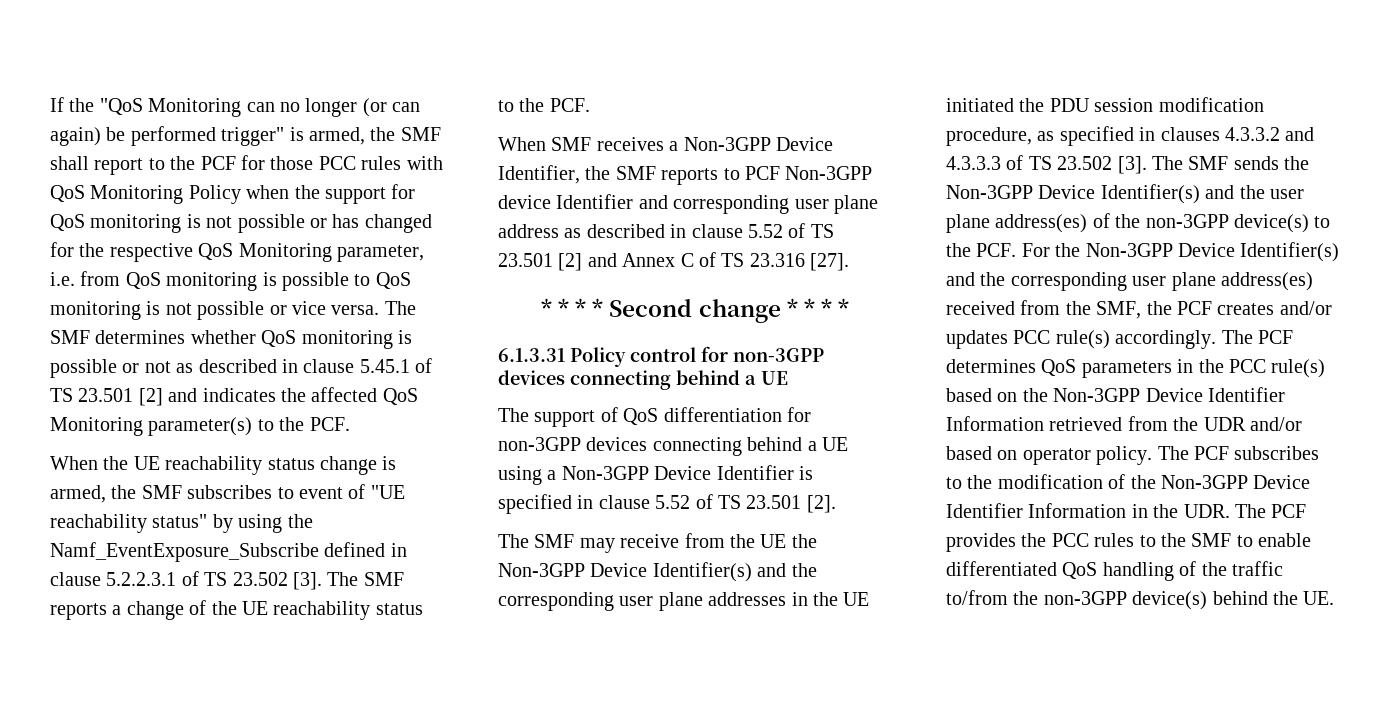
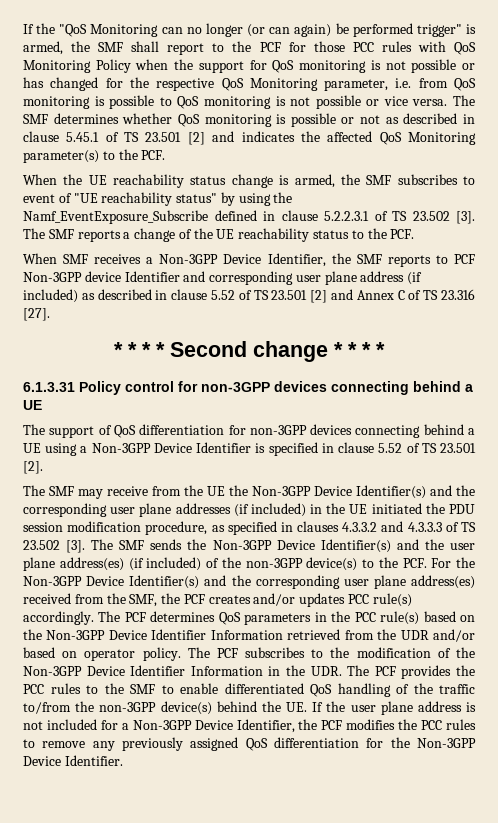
(559, 231) none -> [407,272,423,285] [23,289,78,303] (if included)
(787, 599) none -> [233,503,306,517] (if included)
(1088, 223) none -> [128,557,202,571] (if included)
(1335, 598) none -> [312,701,477,715] [23,719,477,733] [23,737,476,751] [23,755,123,766] If the user plane address is not included for a Non-3GPP Device Identifier, the PCF modifies the PCC rules to remove any previously assigned QoS differentiation for the Non-3GPP Device Identifier.

